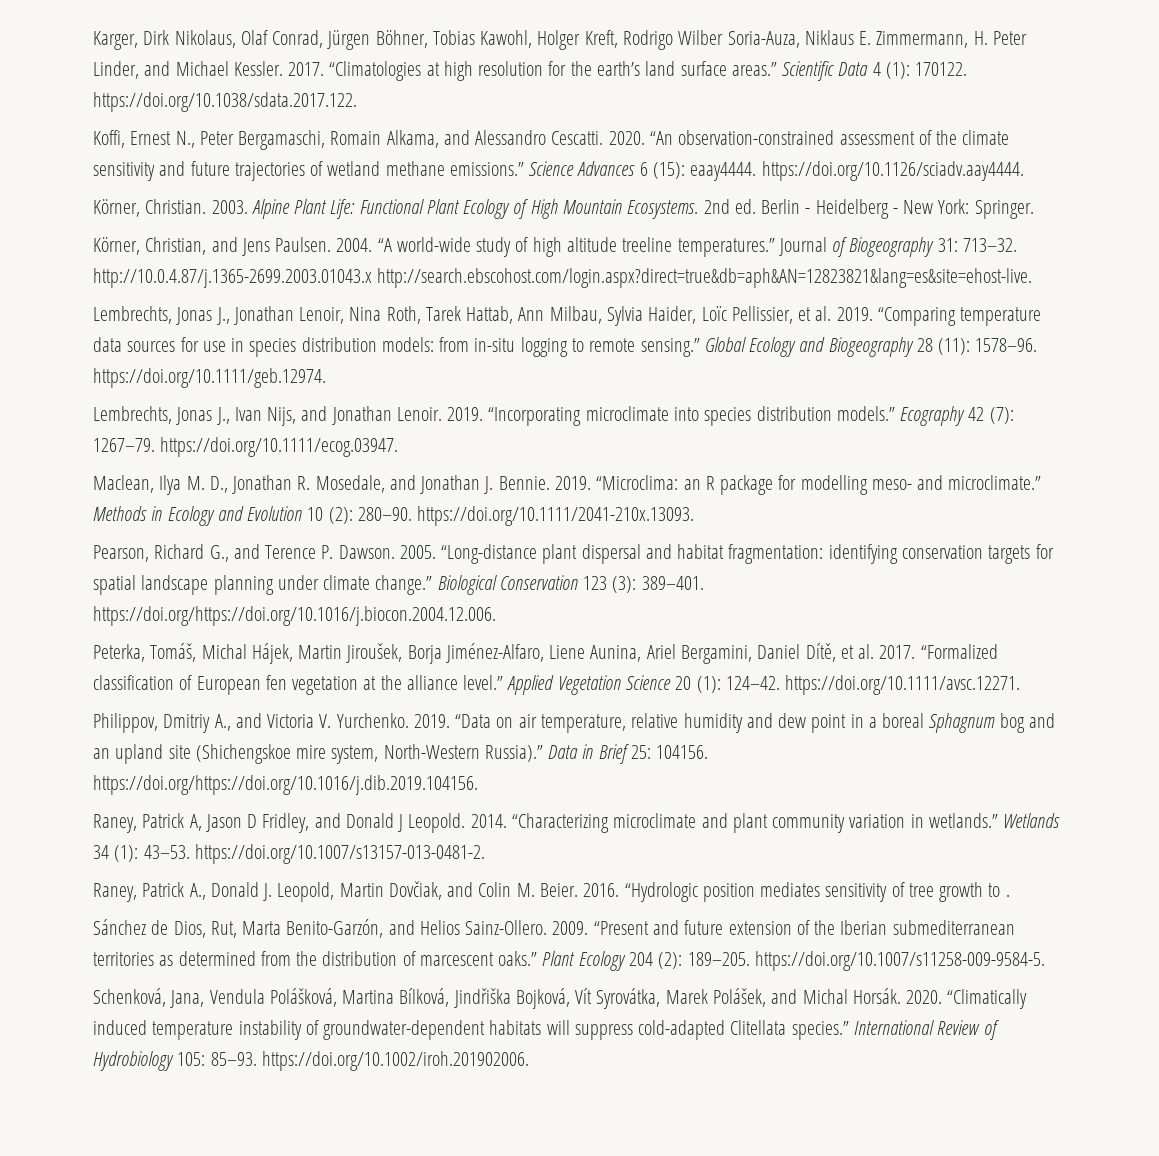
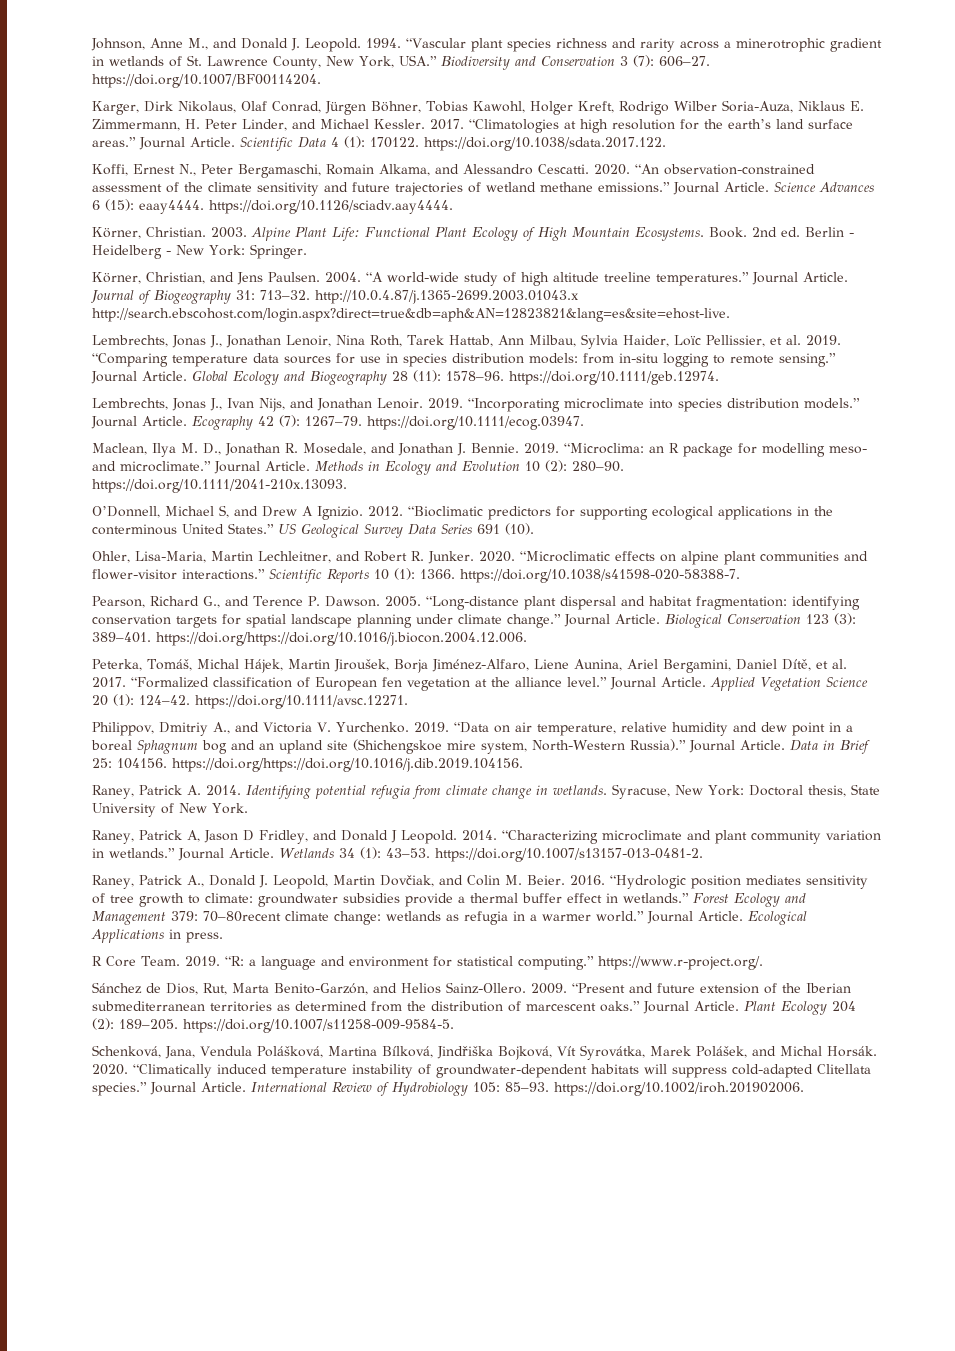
(93, 40) none -> [91,38,883,52] [92,55,711,70] [92,74,322,88] Johnson, Anne M., and Donald J. Leopold. 1994. “Vascular plant species richness and rarity across a minerotrophic gradient in wetlands of St. Lawrence County, New York, USA.” Biodiversity and Conservation 3 (7): 606–27. https://doi.org/10.1007/BF00114204. //
(777, 69) none -> [139,137,236,150] Journal Article.
(524, 169) none -> [673,182,770,195] Journal Article.
(699, 209) none -> [709,227,748,238] Book.
(827, 246) none -> [803,272,849,282] [91,290,135,303] Article. Journal
(700, 347) none -> [91,371,188,384] Journal Article.
(895, 413) none -> [91,416,188,429] Journal Article.
(1042, 482) none -> [214,461,311,474] Journal Article.
(695, 516) none -> [92,505,834,520] [92,523,535,538] [92,551,869,565] [92,568,741,583] // O’Donnell, Michael S, and Drew A Ignizio. 2012. “Bioclimatic predictors for supporting ecological applications in the conterminous United States.” US Geological Survey Data Series 691 (10). // Ohler, Lisa-Maria, Martin Lechleitner, and Robert R. Junker. 2020. “Microclimatic effects on alpine plant communities and flower-visitor interactions.” Scientific Reports 10 (1): 1366. https://doi.org/10.1038/s41598-020-58388-7.
(433, 585) none -> [564,614,661,627] Journal Article.
(504, 682) none -> [610,677,707,690] Journal Article.
(543, 753) none -> [689,740,786,753] Journal Article.
(479, 785) none -> [92,784,881,799] [92,803,249,817] // Raney, Patrick A. 2014. Identifying potential refugia from climate change in wetlands. Syracuse, New York: Doctoral thesis, State University of New York.
(998, 820) none -> [178,848,275,861] Journal Article.
[1005,894,1010,897] . -> [205,893,807,907] [92,911,808,925] [91,929,224,943] [92,956,764,970] climate: groundwater subsidies provide a thermal buffer effect in wetlands.” Forest Ecology and Management 379: 70–80recent climate change: wetlands as refugia in a warmer world.” Journal Article. Ecological Applications in press. // R Core Team. 2019. “R: a language and environment for statistical computing.” https://www.r-project.org/.
(538, 958) none -> [643,1001,740,1014] Journal Article.
(849, 1030) none -> [150,1082,247,1095] Journal Article.

